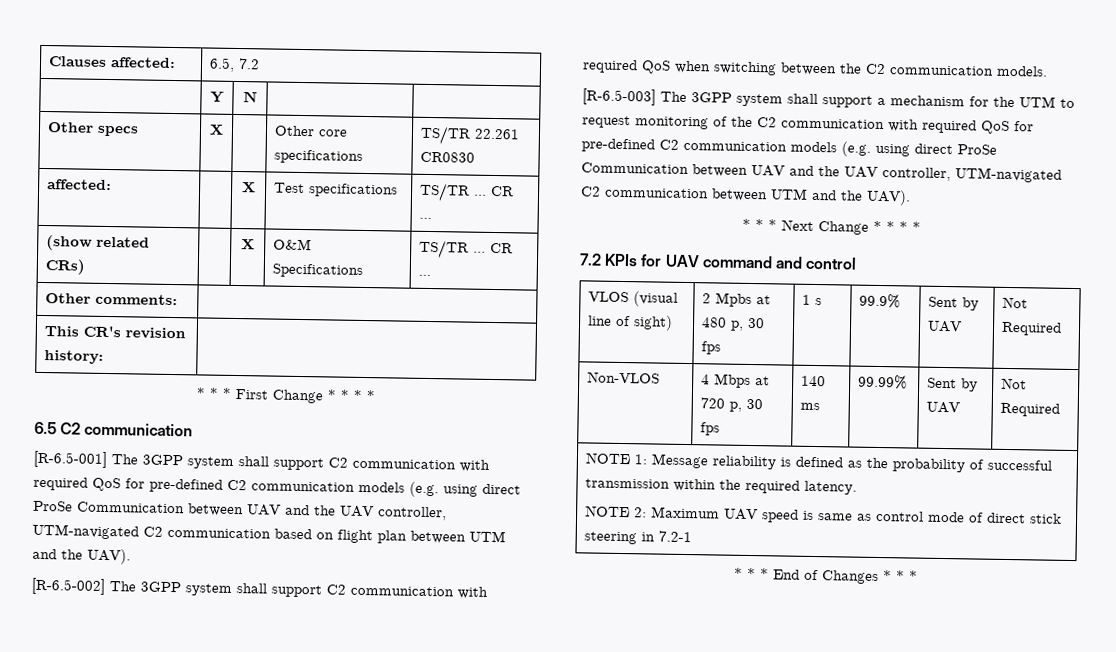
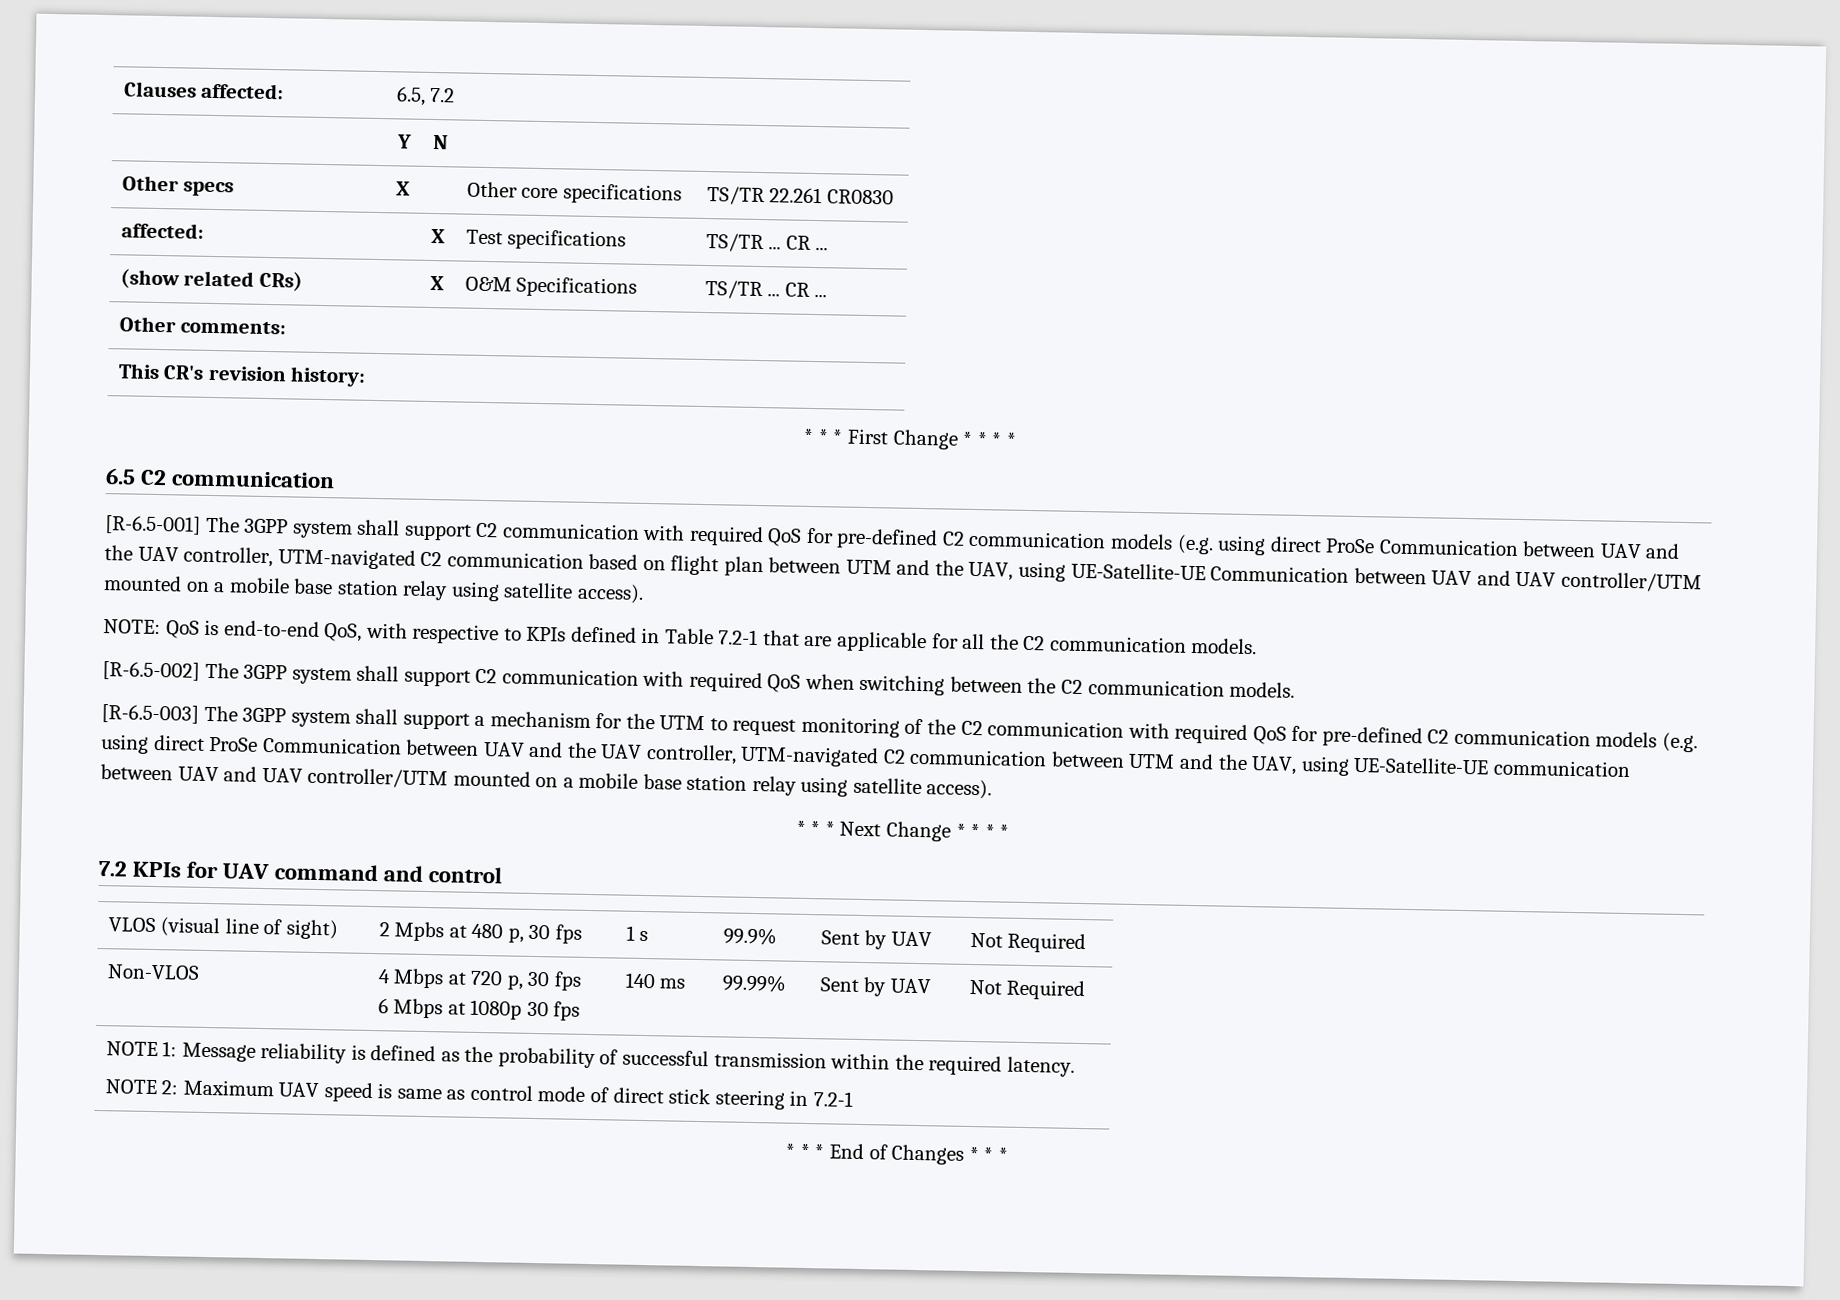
[87,548,131,565] UAV). -> [968,561,1702,593] [103,575,644,604] [103,619,1258,655] UAV, using UE-Satellite-UE Communication between UAV and UAV controller/UTM mounted on a mobile base station relay using satellite access). // NOTE: QoS is end-to-end QoS, with respective to KPIs defined in Table 7.2-1 that are applicable for all the C2 communication models.
[866,189,911,206] UAV). -> [1251,756,1631,778] [100,764,993,800] UAV, using UE-Satellite-UE communication between UAV and UAV controller/UTM mounted on a mobile base station relay using satellite access).
(721, 429) none -> [377,998,581,1021] // 6 Mbps at 1080p 30 fps

